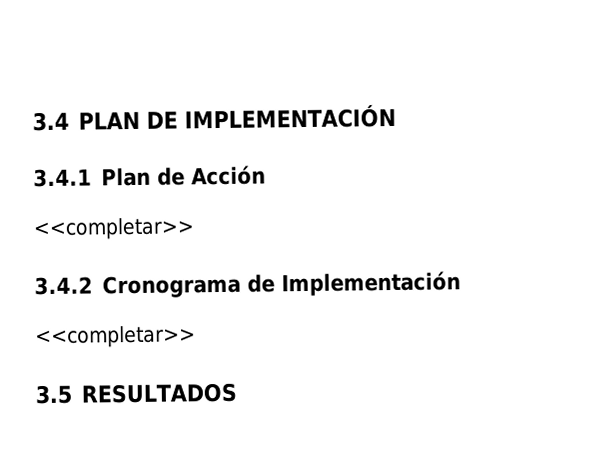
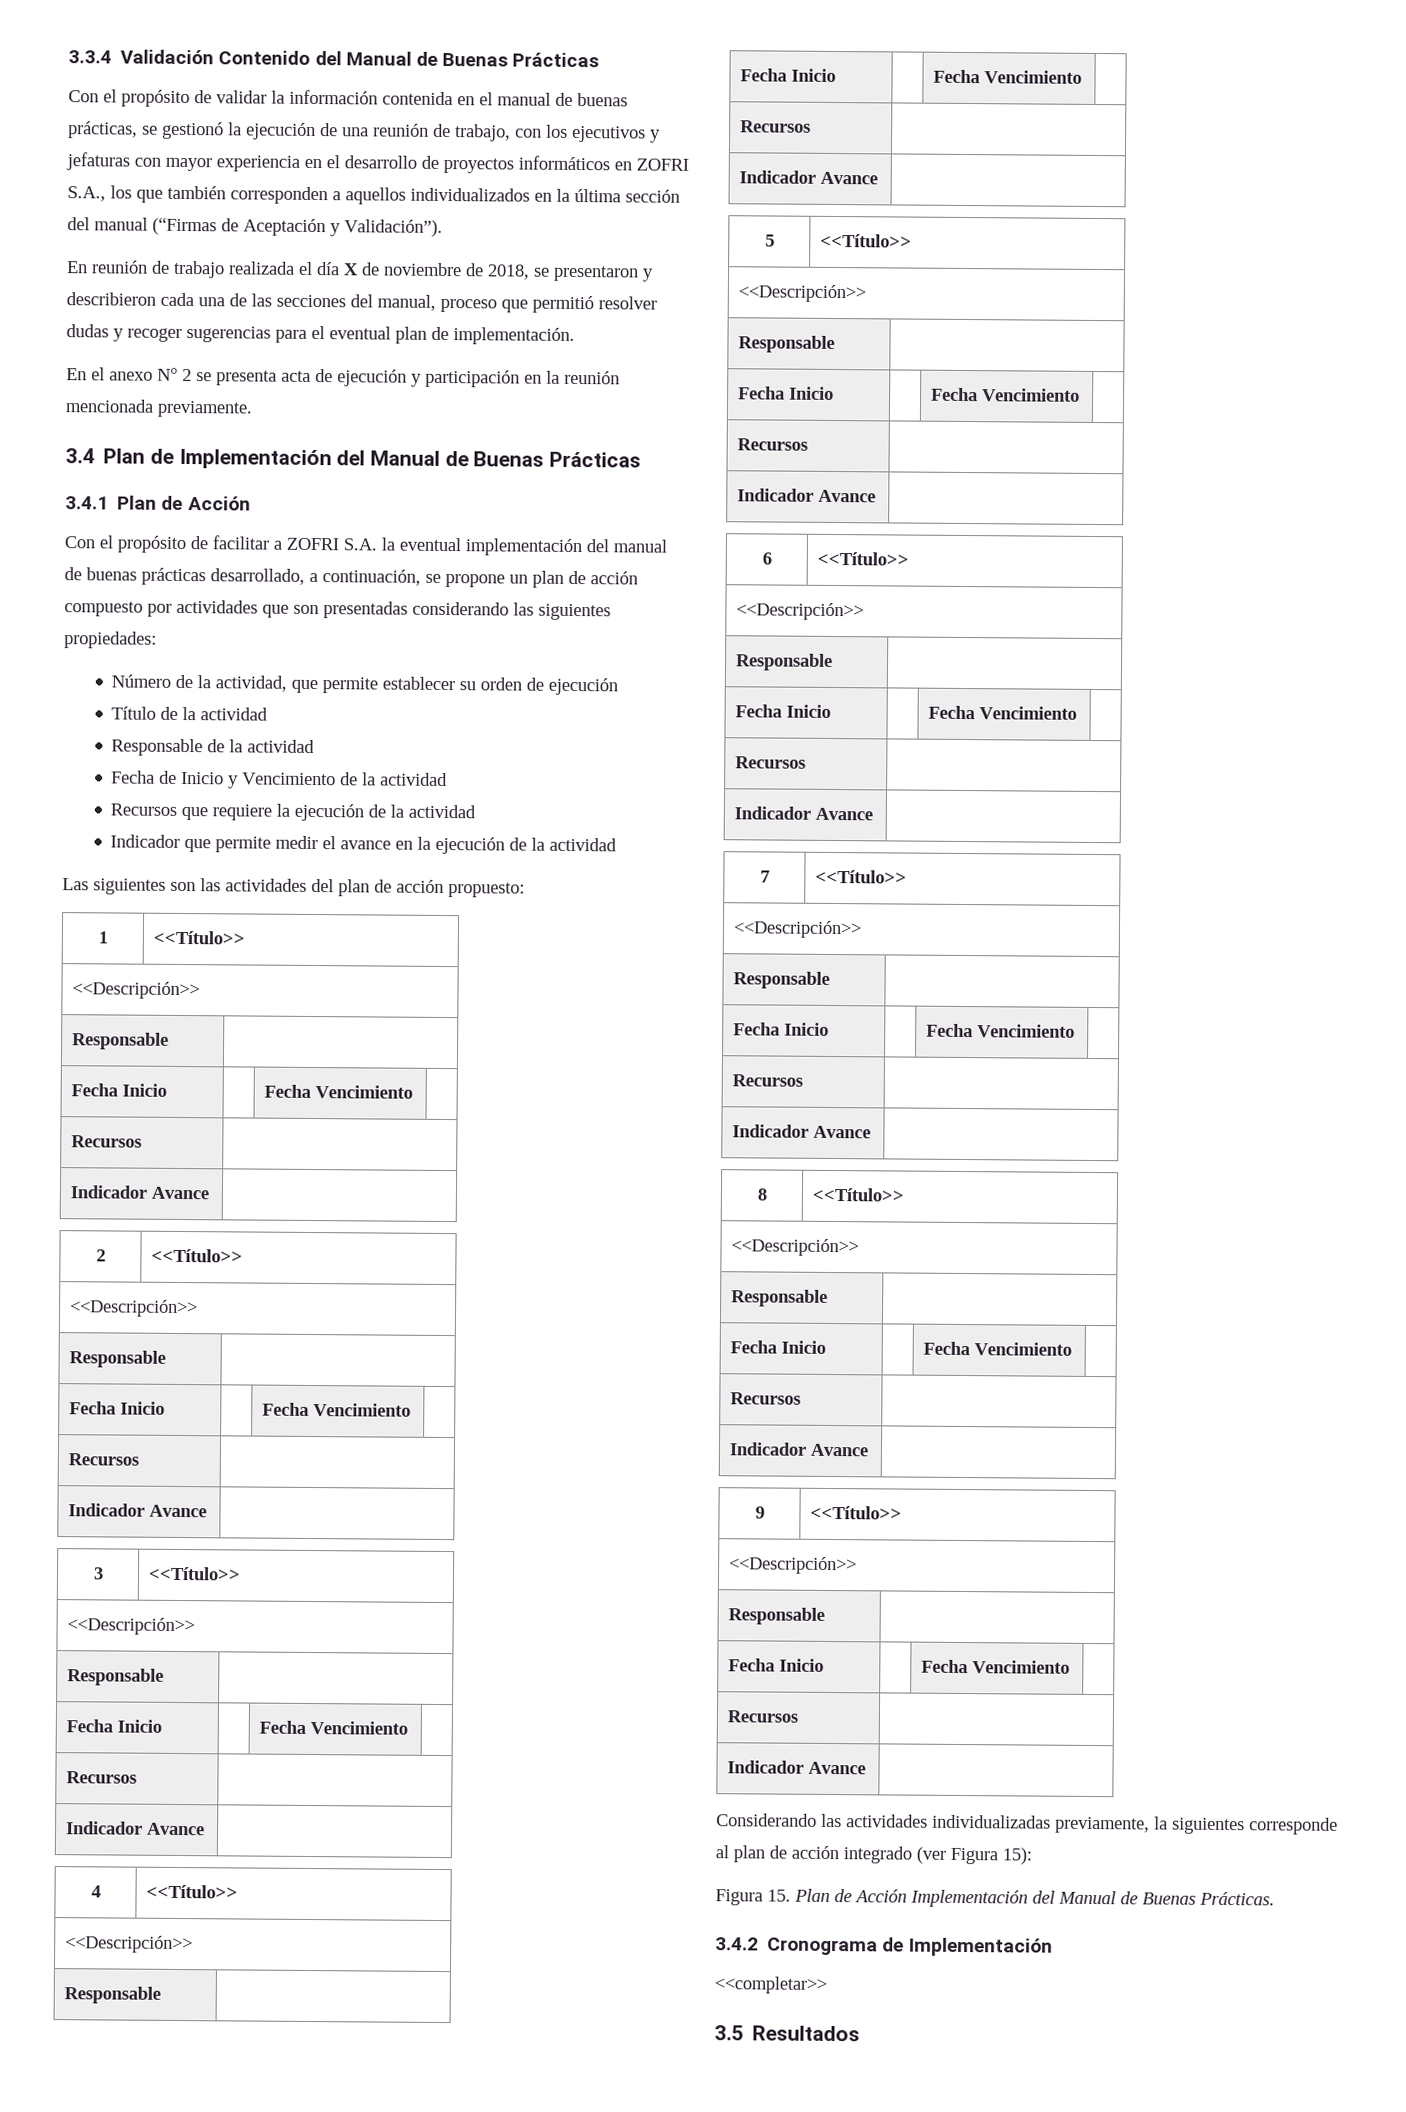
[32,103,397,132] [33,165,267,188] [33,217,195,241] 3.4 PLAN DE IMPLEMENTACIÓN // 3.4.1 Plan de Acción // <<completar>> -> [68,49,600,68] [68,89,628,108] [68,121,661,143] [66,152,689,174] [67,185,680,205] [67,217,443,237] [66,260,654,282] [66,292,657,314] [66,324,575,345] [66,367,620,388] [65,399,253,418] [65,448,641,470] [65,495,251,511] [64,535,667,557] [64,567,638,588] [64,599,611,621] [64,631,157,649] [111,674,619,696] [111,706,269,721] [111,738,316,757] [111,770,449,789] [110,803,477,822] [110,834,618,855] [62,878,525,898] [97,931,108,944] [152,930,245,945] [71,981,200,1000] [71,1032,169,1050] [70,1083,167,1097] [263,1084,413,1099] [70,1135,142,1148] [69,1185,209,1200] [95,1249,106,1262] [150,1248,243,1263] [68,1299,198,1318] [68,1350,166,1368] [68,1401,165,1415] [261,1402,411,1417] [67,1453,139,1466] [67,1503,207,1518] [92,1567,104,1580] [147,1566,241,1581] [66,1617,195,1636] [66,1668,164,1686] [65,1719,162,1733] [258,1720,408,1735] [65,1771,137,1784] [65,1821,205,1836] [90,1885,101,1898] [145,1884,238,1899] [64,1935,193,1954] [63,1986,161,2004] [739,68,836,82] [932,69,1082,84] [739,120,811,133] [738,170,878,185] [764,234,775,247] [819,233,912,248] [737,284,866,303] [737,335,835,353] [737,386,834,400] [930,387,1080,402] [736,438,808,451] [736,488,876,503] [761,552,772,565] [816,551,909,566] [735,602,864,621] [734,653,833,671] [734,704,831,718] [927,705,1077,720] [734,756,806,769] [733,806,873,821] [759,870,770,883] [814,869,907,884] [732,920,862,939] [732,971,830,989] [732,1022,829,1036] [925,1023,1075,1038] [731,1074,803,1087] [731,1124,871,1139] [756,1188,767,1201] [811,1187,904,1202] [730,1238,859,1257] [730,1289,828,1307] [729,1340,826,1354] [922,1341,1072,1356] [729,1392,801,1405] [728,1442,869,1457] [754,1506,765,1519] [809,1505,902,1520] [728,1556,857,1575] [727,1607,825,1625] [727,1658,824,1672] [920,1659,1070,1674] [726,1710,798,1723] [726,1760,866,1775] [716,1813,1338,1835] [715,1845,1032,1865] [715,1888,1275,1908] 3.3.4 Validación Contenido del Manual de Buenas Prácticas // Con el propósito de validar la información contenida en el manual de buenas prácticas, se gestionó la ejecución de una reunión de trabajo, con los ejecutivos y jefaturas con mayor experiencia en el desarrollo de proyectos informáticos en ZOFRI S.A., los que también corresponden a aquellos individualizados en la última sección del manual (“Firmas de Aceptación y Validación”). // En reunión de trabajo realizada el día X de noviembre de 2018, se presentaron y describieron cada una de las secciones del manual, proceso que permitió resolver dudas y recoger sugerencias para el eventual plan de implementación. // En el anexo N° 2 se presenta acta de ejecución y participación en la reunión mencionada previamente. // 3.4 Plan de Implementación del Manual de Buenas Prácticas // 3.4.1 Plan de Acción // Con el propósito de facilitar a ZOFRI S.A. la eventual implementación del manual de buenas prácticas desarrollado, a continuación, se propone un plan de acción compuesto por actividades que son presentadas considerando las siguientes propiedades: // Número de la actividad, que permite establecer su orden de ejecución // Título de la actividad // Responsable de la actividad // Fecha de Inicio y Vencimiento de la actividad // Recursos que requiere la ejecución de la actividad // Indicador que permite medir el avance en la ejecución de la actividad // Las siguientes son las actividades del plan de acción propuesto: // 1 | <<Título>> // <<Descripción>> // Responsable | // Fecha Inicio | | Fecha Vencimiento | // Recursos | // Indicador Avance | // 2 | <<Título>> // <<Descripción>> // Responsable | // Fecha Inicio | | Fecha Vencimiento | // Recursos | // Indicador Avance | // 3 | <<Título>> // <<Descripción>> // Responsable | // Fecha Inicio | | Fecha Vencimiento | // Recursos | // Indicador Avance | // 4 | <<Título>> // <<Descripción>> // Responsable | // Fecha Inicio | | Fecha Vencimiento | // Recursos | // Indicador Avance | // 5 | <<Título>> // <<Descripción>> // Responsable | // Fecha Inicio | | Fecha Vencimiento | // Recursos | // Indicador Avance | // 6 | <<Título>> // <<Descripción>> // Responsable | // Fecha Inicio | | Fecha Vencimiento | // Recursos | // Indicador Avance | // 7 | <<Título>> // <<Descripción>> // Responsable | // Fecha Inicio | | Fecha Vencimiento | // Recursos | // Indicador Avance | // 8 | <<Título>> // <<Descripción>> // Responsable | // Fecha Inicio | | Fecha Vencimiento | // Recursos | // Indicador Avance | // 9 | <<Título>> // <<Descripción>> // Responsable | // Fecha Inicio | | Fecha Vencimiento | // Recursos | // Indicador Avance | // Considerando las actividades individualizadas previamente, la siguientes corresponde al plan de acción integrado (ver Figura 15): // Figura 15. Plan de Acción Implementación del Manual de Buenas Prácticas.
[81,382,238,404] RESULTADOS -> [752,2025,861,2042] Resultados

